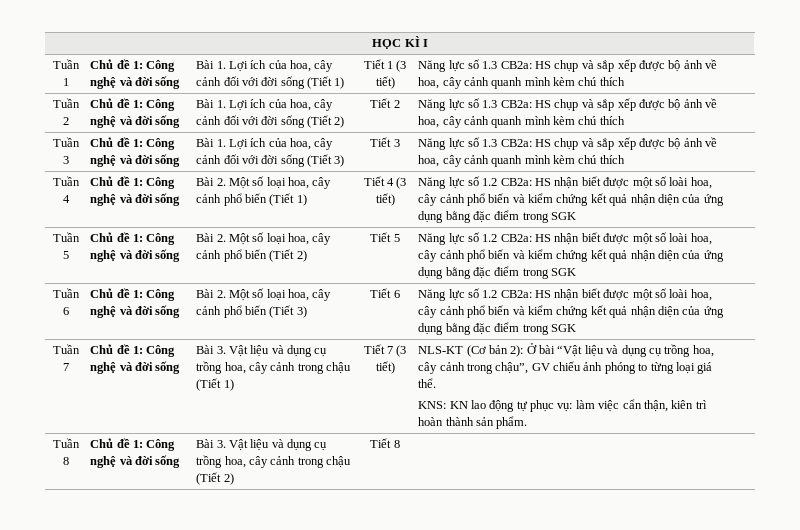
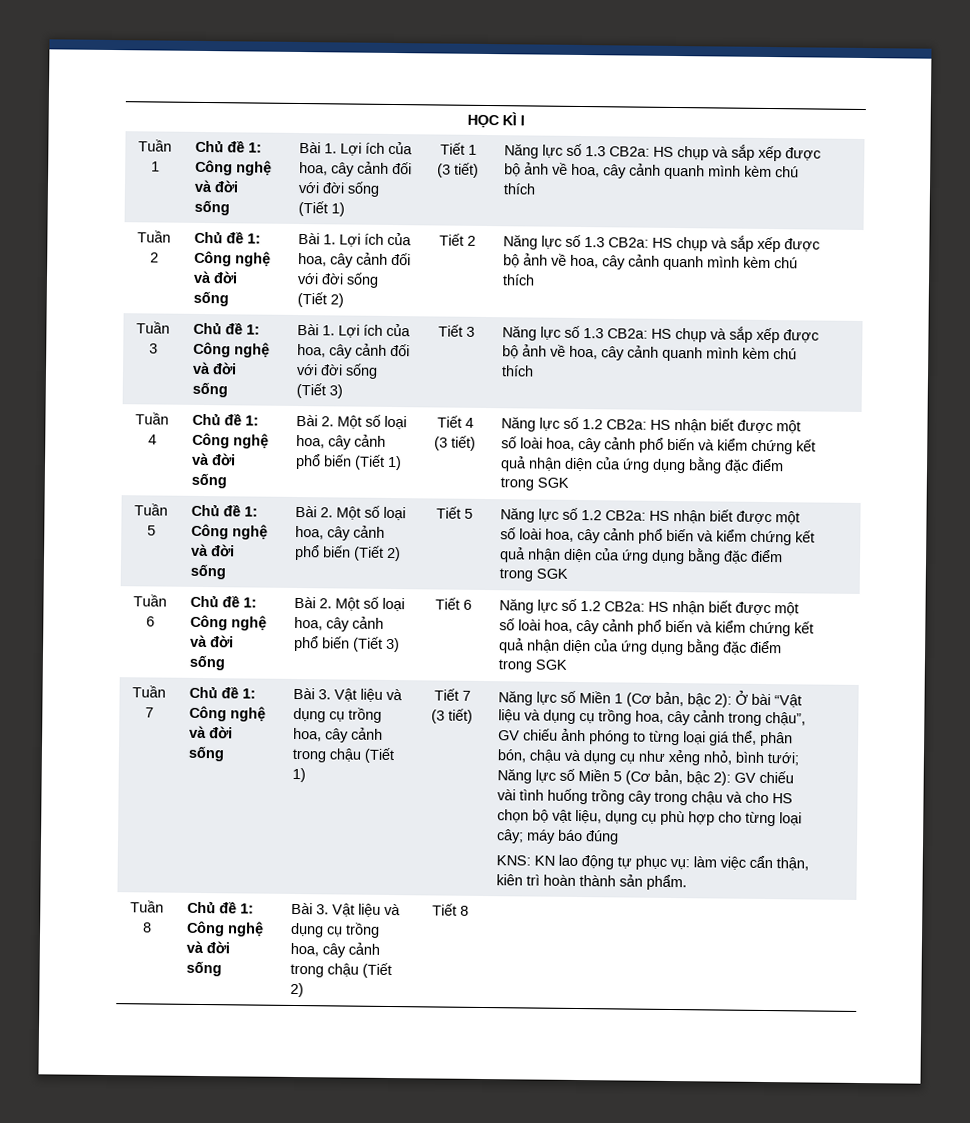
[418,345,508,357] NLS-KT (Cơ bản -> [497,690,711,707] Năng lực số Miền 1 (Cơ bản, bậc
[418,378,437,388] thể. -> [731,730,793,747] [496,749,799,766] [496,768,794,786] [496,788,793,806] [496,809,802,827] [496,829,619,845] thể, phân bón, chậu và dụng cụ như xẻng nhỏ, bình tưới; Năng lực số Miền 5 (Cơ bản, bậc 2): GV chiếu vài tình huống trồng cây trong chậu và cho HS chọn bộ vật liệu, dụng cụ phù hợp cho từng loại cây; máy báo đúng

